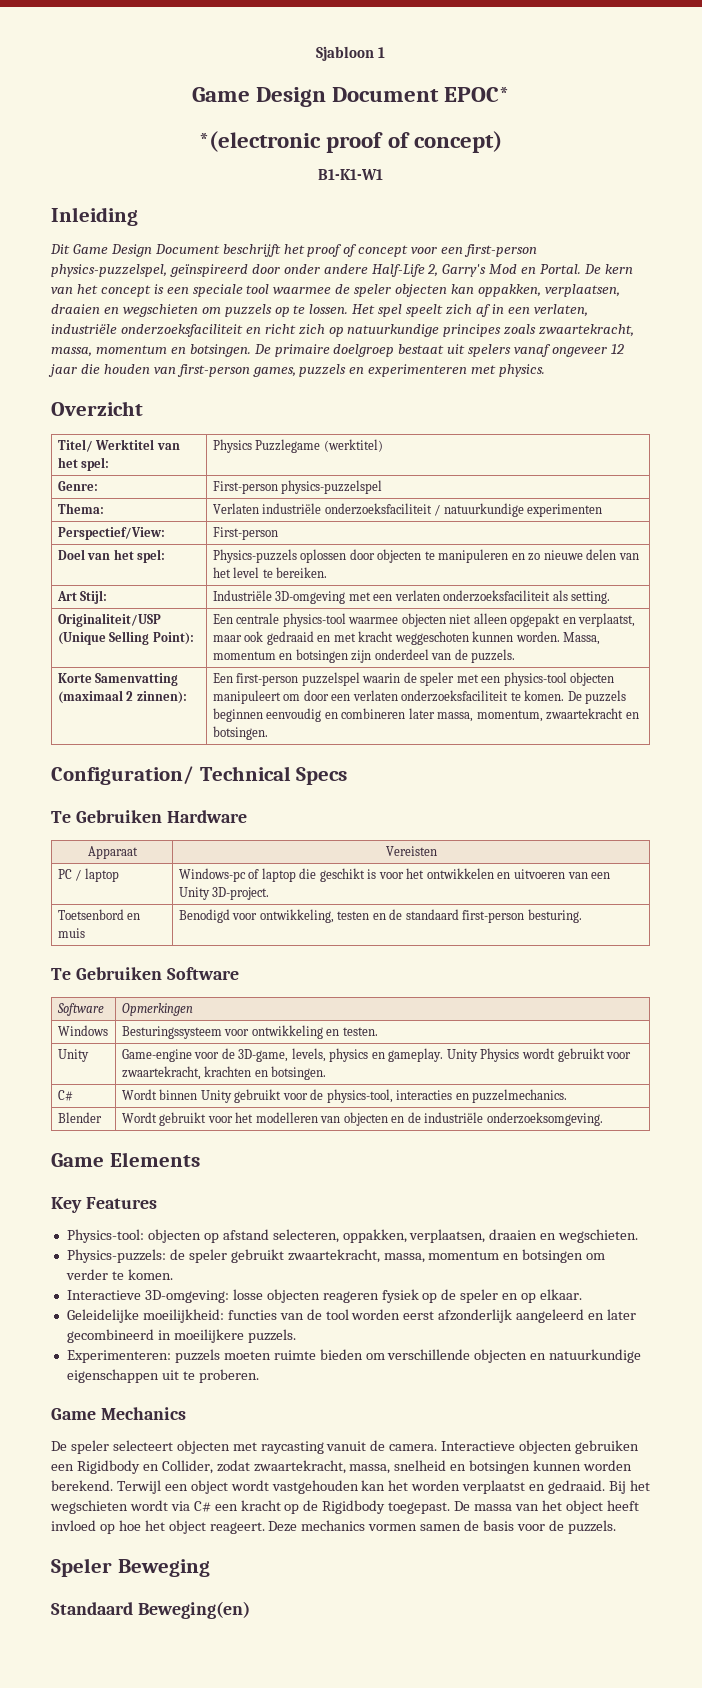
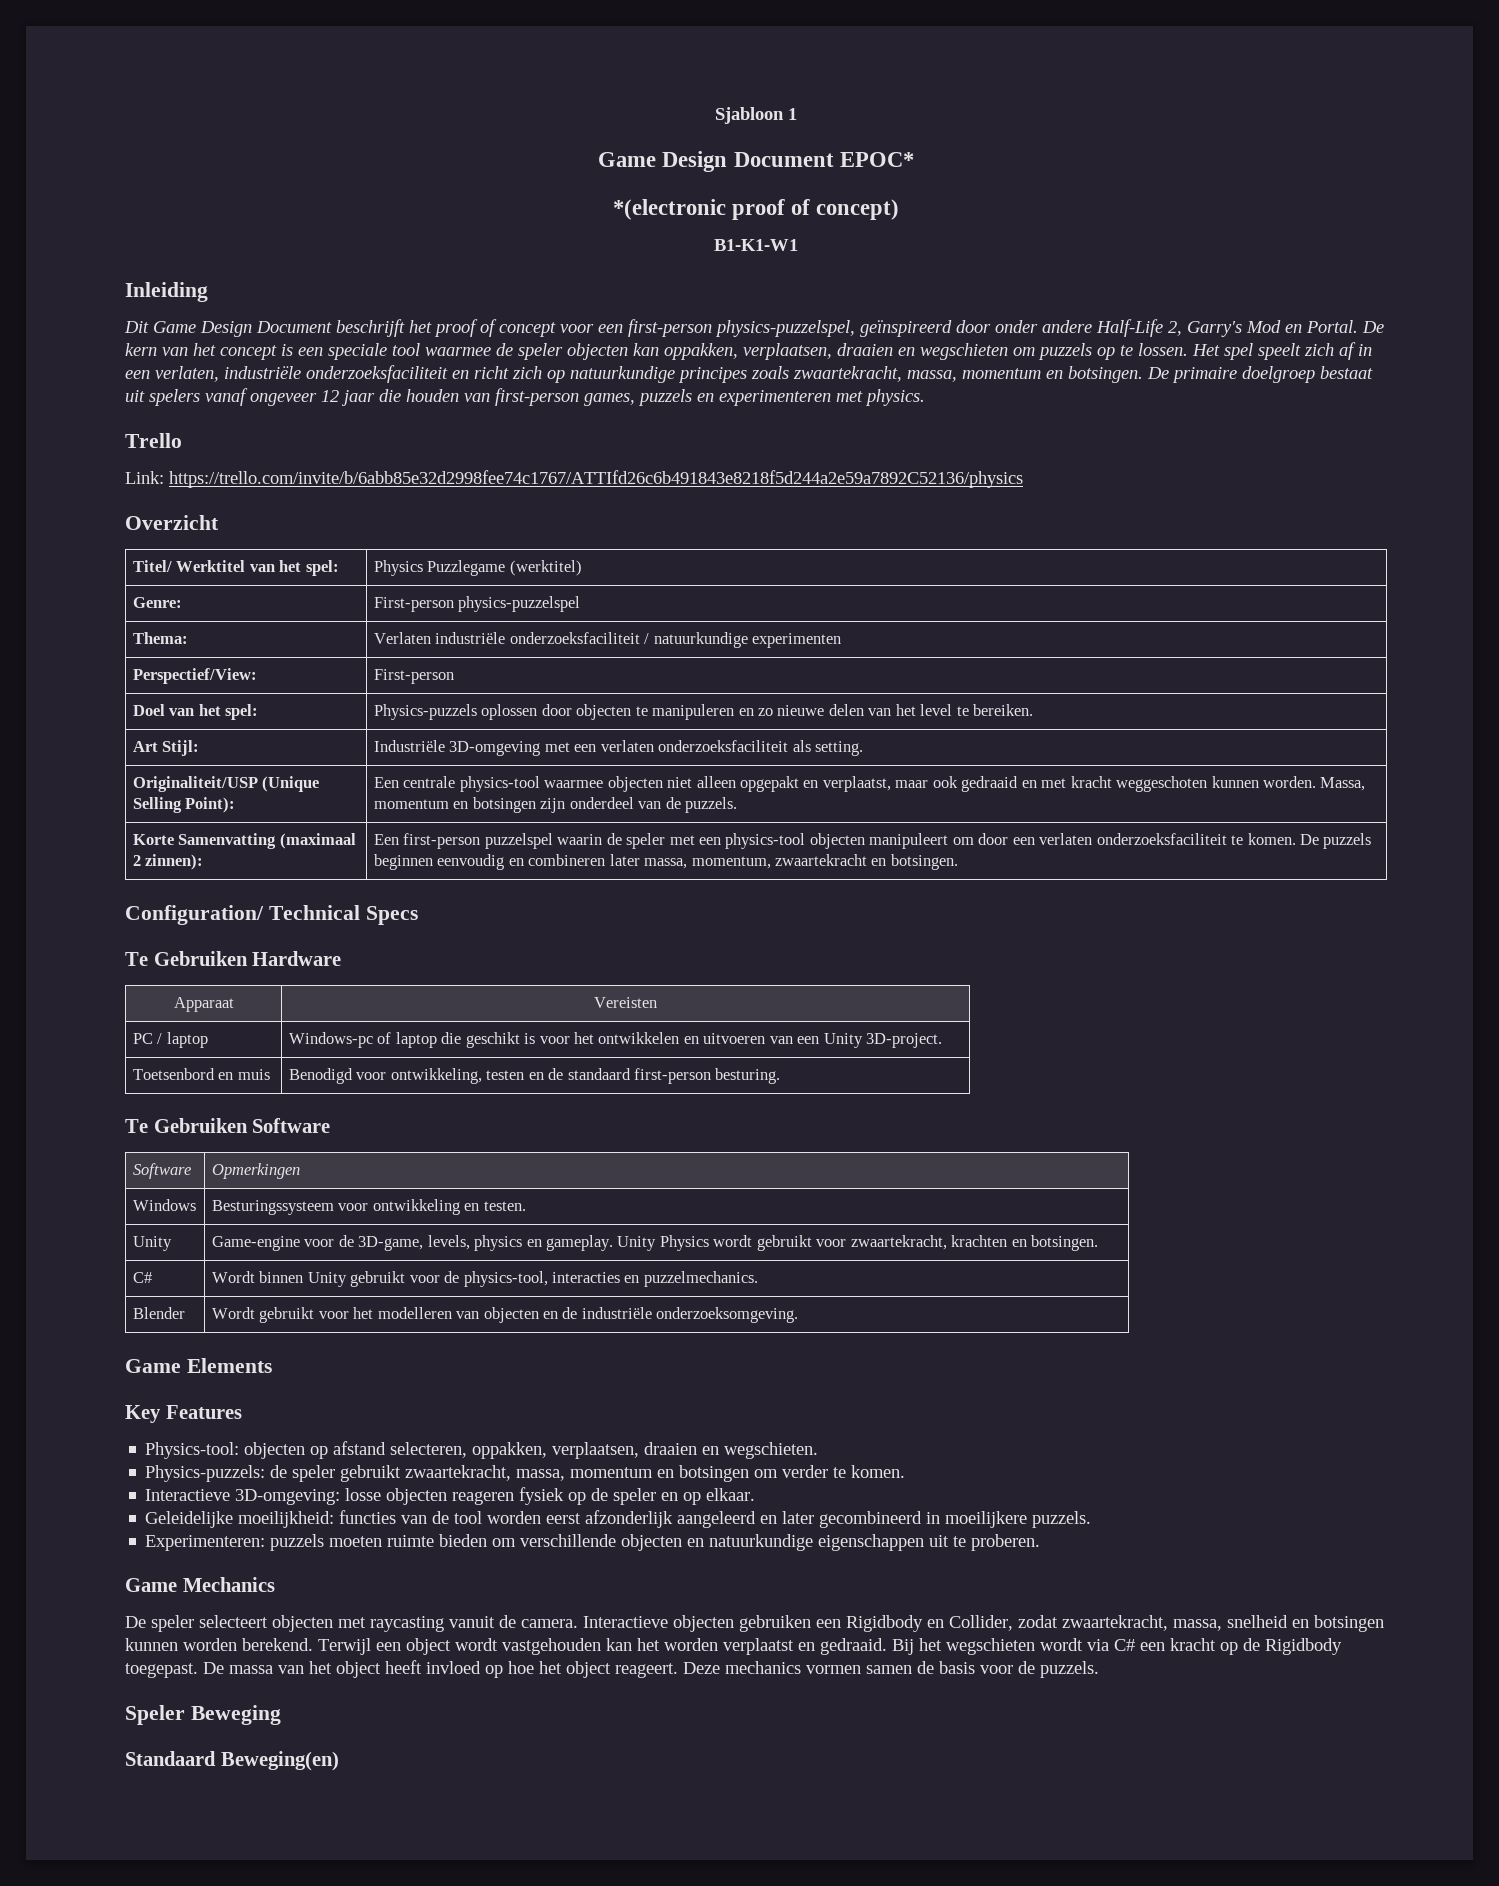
(546, 370) none -> [125,433,182,448] [125,470,1023,488] // Trello // Link: https://trello.com/invite/b/6abb85e32d2998fee74c1767/ATTIfd26c6b491843e8218f5d244a2e59a7892C52136/physics

